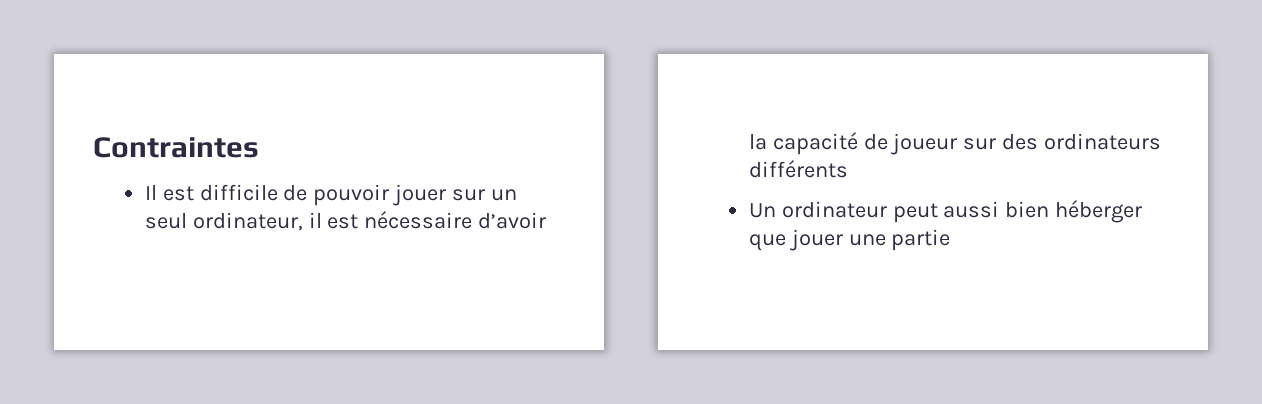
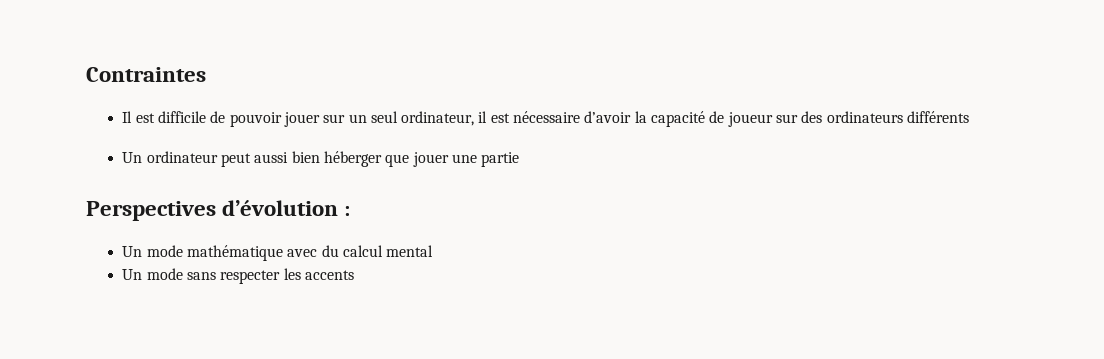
(951, 240) none -> [86,200,351,221] [122,245,434,261] [122,268,354,284] // Perspectives d’évolution : // Un mode mathématique avec du calcul mental // Un mode sans respecter les accents

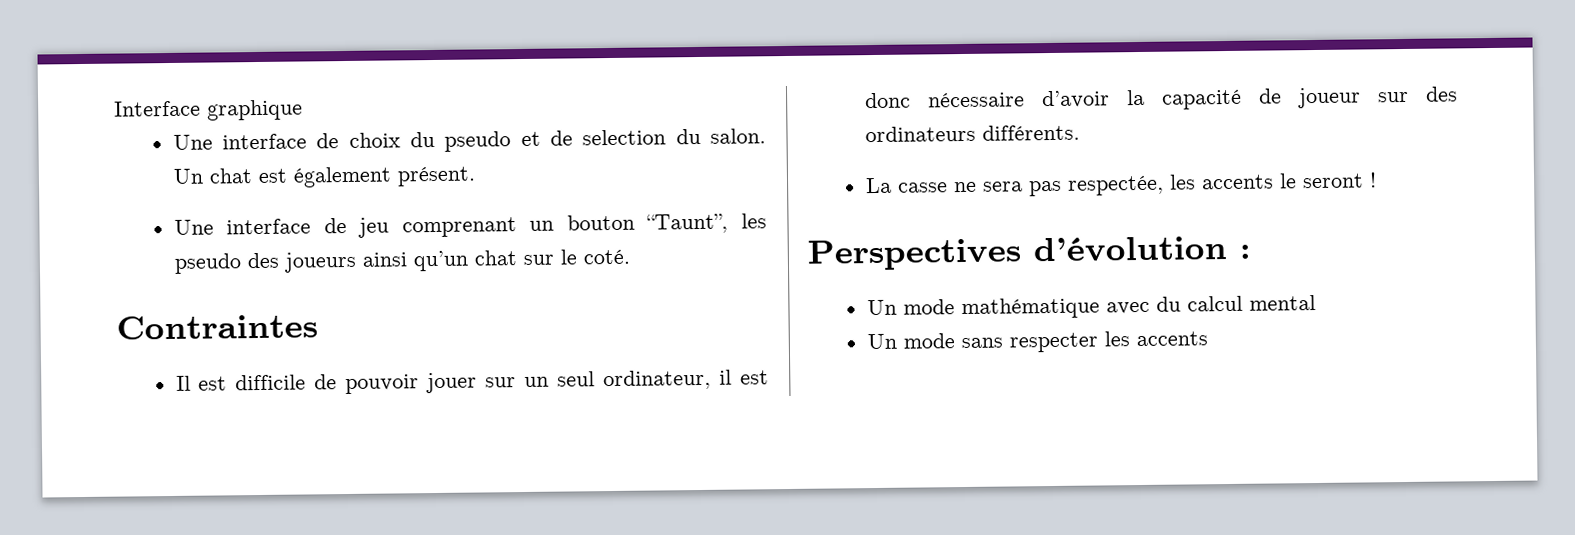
(86, 74) none -> [114,99,303,121] [172,128,766,152] [172,166,476,188] [173,213,767,238] [173,249,630,274] Interface graphique // Une interface de choix du pseudo et de selection du salon. Un chat est également présent. // Une interface de jeu comprenant un bouton “Taunt”, les pseudo des joueurs ainsi qu’un chat sur le coté. //
(510, 118) none -> [864,92,911,109] donc
[906,111,969,123] [122,151,520,167] différents // Un ordinateur peut aussi bien héberger que jouer une partie -> [981,124,1080,141] [864,172,1377,197] différents. // La casse ne sera pas respectée, les accents le seront !

